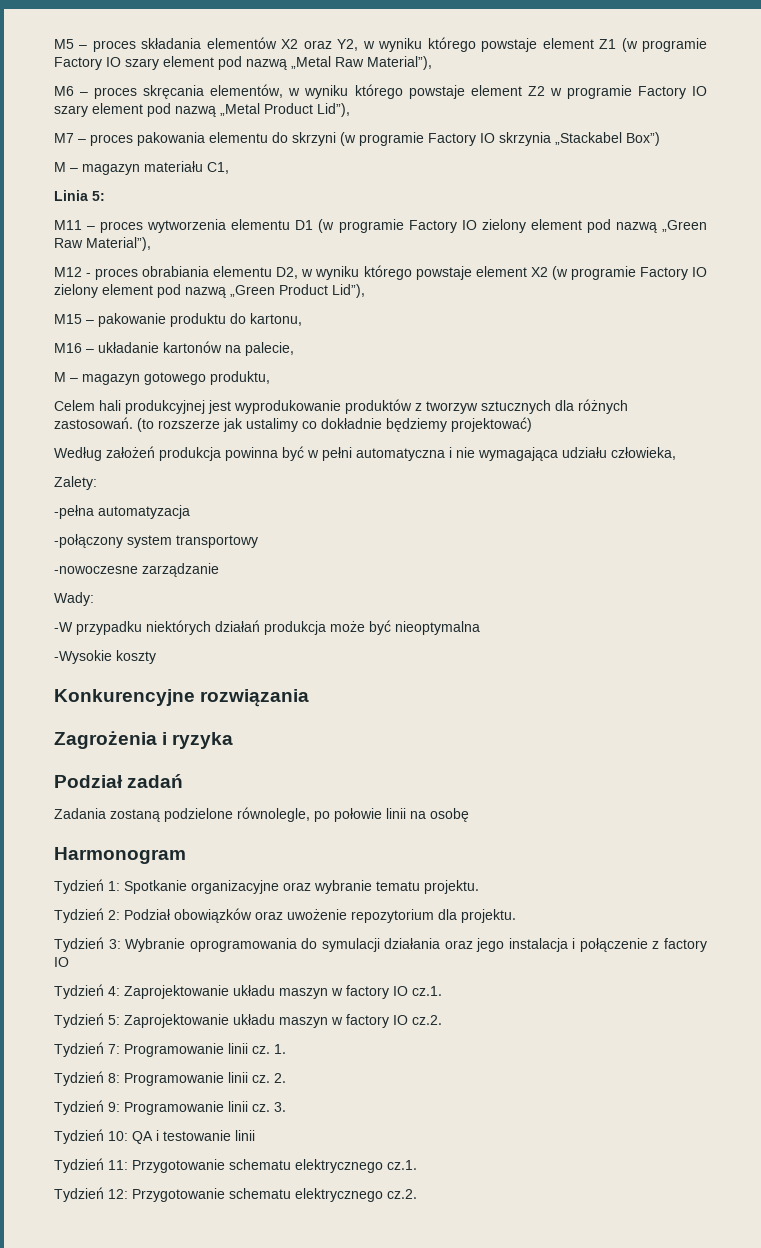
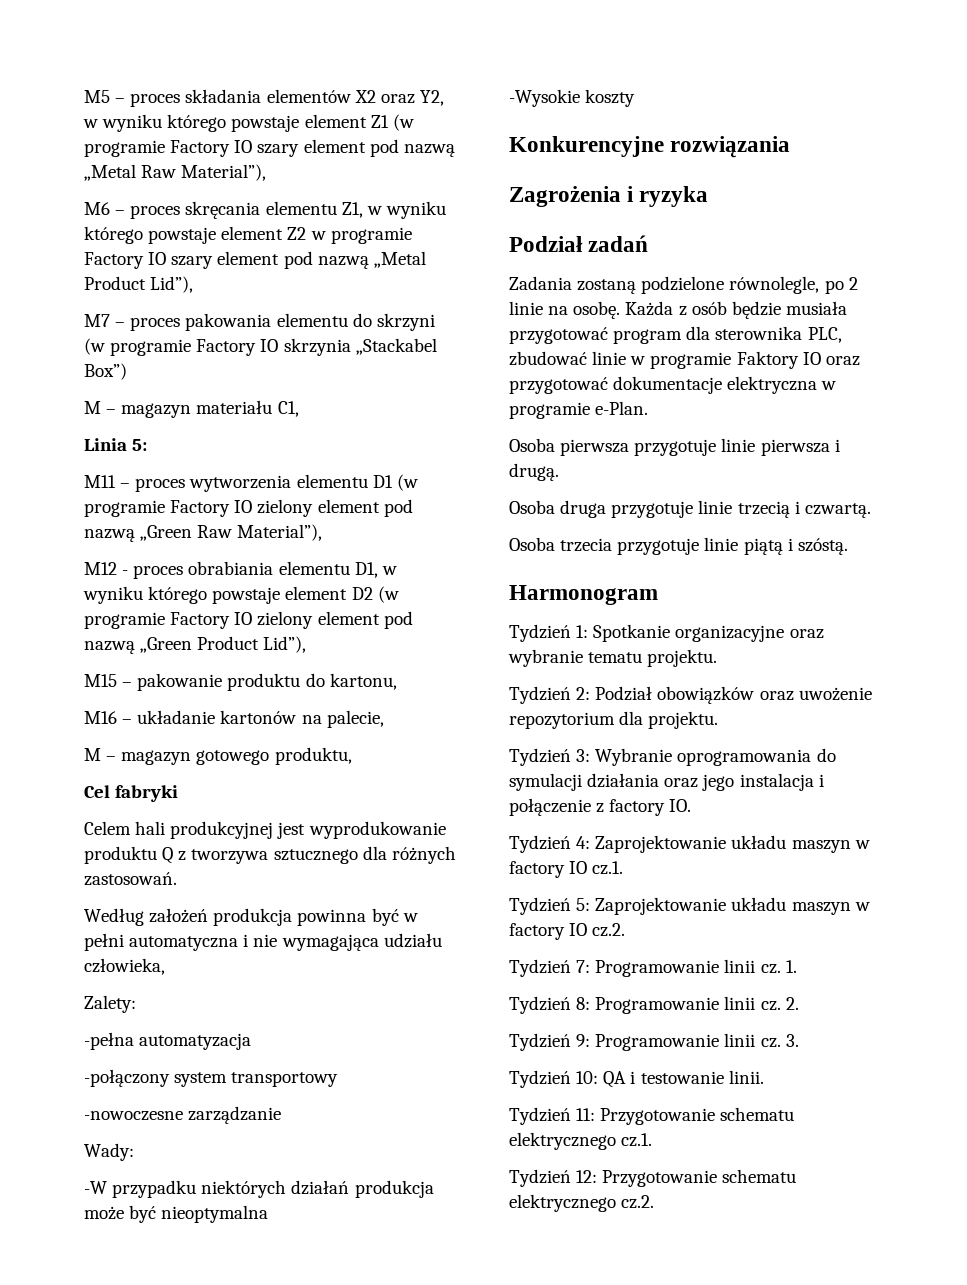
[210,84,284,98] elementów, -> [265,201,363,218] elementu Z1,
[276,265,548,280] D2, w wyniku którego powstaje element X2 -> [354,562,397,578] [83,586,373,604] D1, w wyniku którego powstaje element D2
(270, 378) none -> [84,785,179,802] // Cel fabryki
[345,399,628,414] [54,417,532,432] produktów z tworzyw sztucznych dla różnych zastosowań. (to rozszerze jak ustalimy co dokładnie będziemy projektować) -> [84,846,456,864] [84,872,177,886] produktu Q z tworzywa sztucznego dla różnych zastosowań.
[334,808,469,822] połowie linii na osobę -> [848,277,858,290] [509,301,847,319] [509,326,842,344] [509,351,860,369] [509,376,837,394] [509,401,649,419] [509,438,840,456] [509,463,559,481] [509,500,871,518] [509,537,848,555] 2 linie na osobę. Każda z osób będzie musiała przygotować program dla sterownika PLC, zbudować linie w programie Faktory IO oraz przygotować dokumentacje elektryczna w programie e-Plan. // Osoba pierwsza przygotuje linie pierwsza i drugą. // Osoba druga przygotuje linie trzecią i czwartą. // Osoba trzecia przygotuje linie piątą i szóstą.
[54,957,69,967] IO -> [669,799,692,812] IO.
[235,1130,255,1141] linii -> [728,1070,764,1084] linii.

